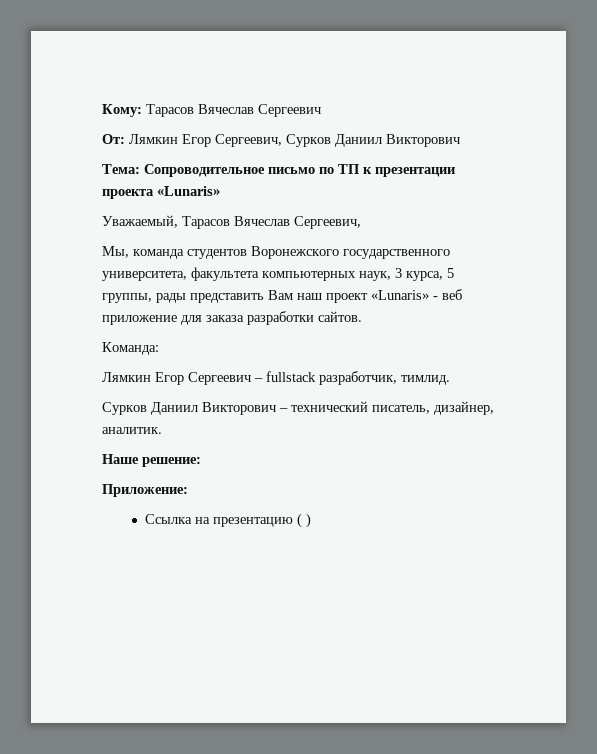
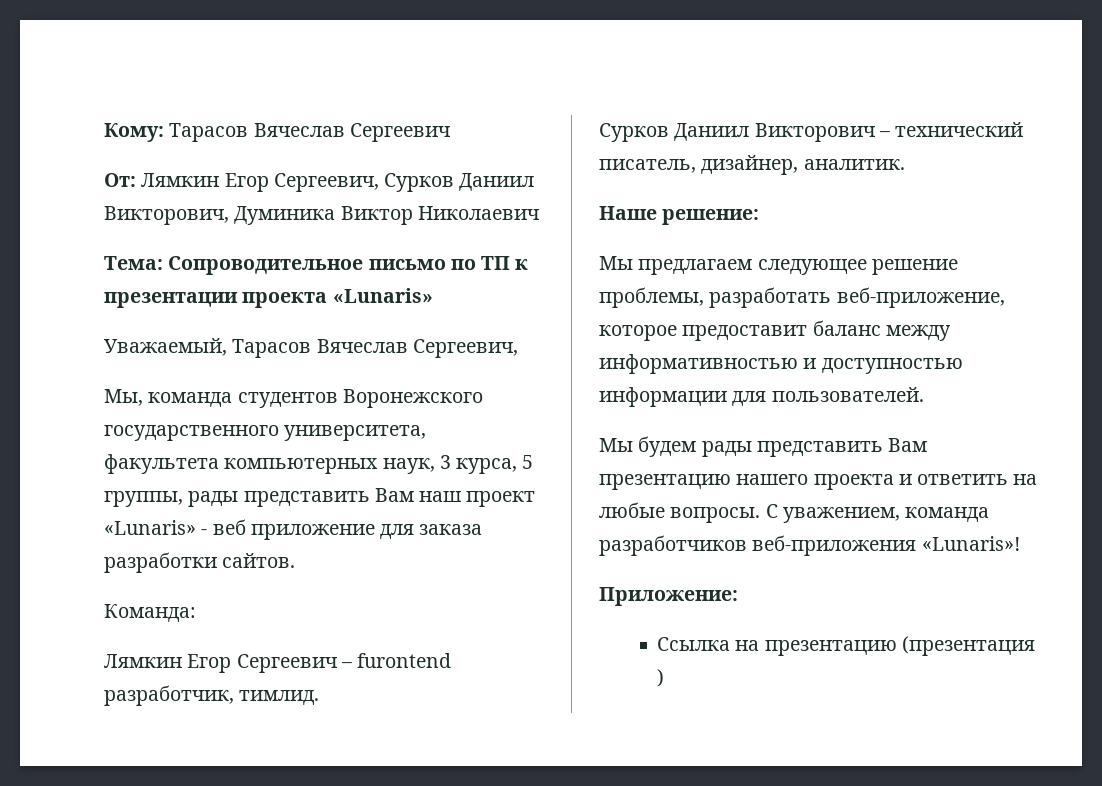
[386,134,460,147] Викторович -> [104,206,540,225] Викторович, Думиника Виктор Николаевич
[266,371,316,382] fullstack -> [357,653,452,668] furontend
(201, 462) none -> [599,256,958,275] [599,287,1005,308] [599,320,951,341] [599,354,963,374] [599,387,924,407] [599,436,928,457] [599,474,1038,490] [599,502,990,523] [599,535,1020,556] // Мы предлагаем следующее решение проблемы, разработать веб-приложение, которое предоставит баланс между информативностью и доступностью информации для пользователей. // Мы будем рады представить Вам презентацию нашего проекта и ответить на любые вопросы. С уважением, команда разработчиков веб-приложения «Lunaris»!
[296,513,302,528] ( -> [901,636,1035,656] (презентация

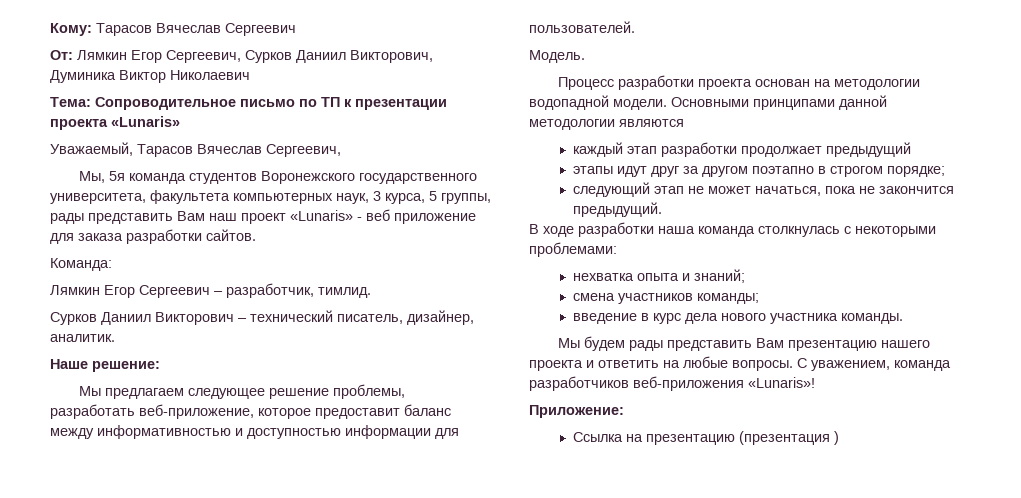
(143, 397) none -> [108,171,125,181] 5я
[357,653,452,668] furontend -> (223, 293) none
(924, 394) none -> [529,50,585,63] [557,75,920,90] [529,95,887,110] [529,119,684,130] [572,142,911,157] [572,166,945,177] [572,182,954,197] [572,202,662,217] [529,222,936,237] [529,242,617,257] [572,269,745,283] [572,293,759,304] [572,313,903,324] // Модель. // Процесс разработки проекта основан на методологии водопадной модели. Основными принципами данной методологии являются // каждый этап разработки продолжает предыдущий // этапы идут друг за другом поэтапно в строгом порядке; // следующий этап не может начаться, пока не закончится предыдущий. // В ходе разработки наша команда столкнулась с некоторыми проблемами: // нехватка опыта и знаний; // смена участников команды; // введение в курс дела нового участника команды.

